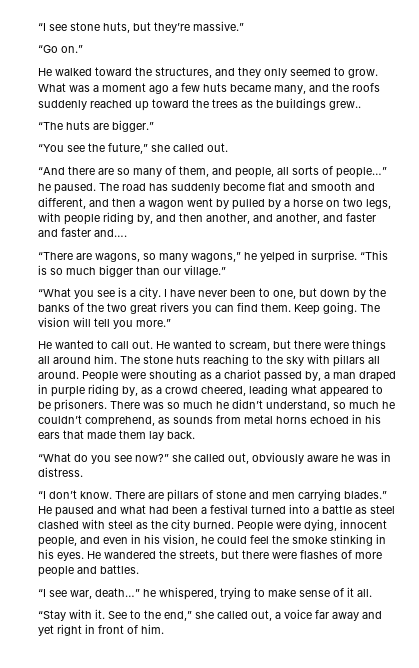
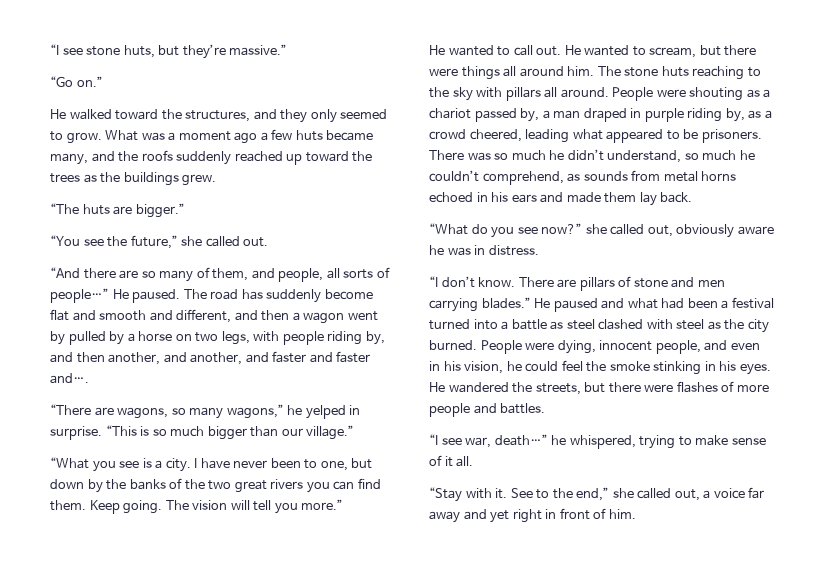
[329,101,361,110] grew.. -> [182,174,217,186] grew.
[38,183,51,191] he -> [112,289,129,299] He
[63,430,84,439] that -> [540,192,564,203] and

